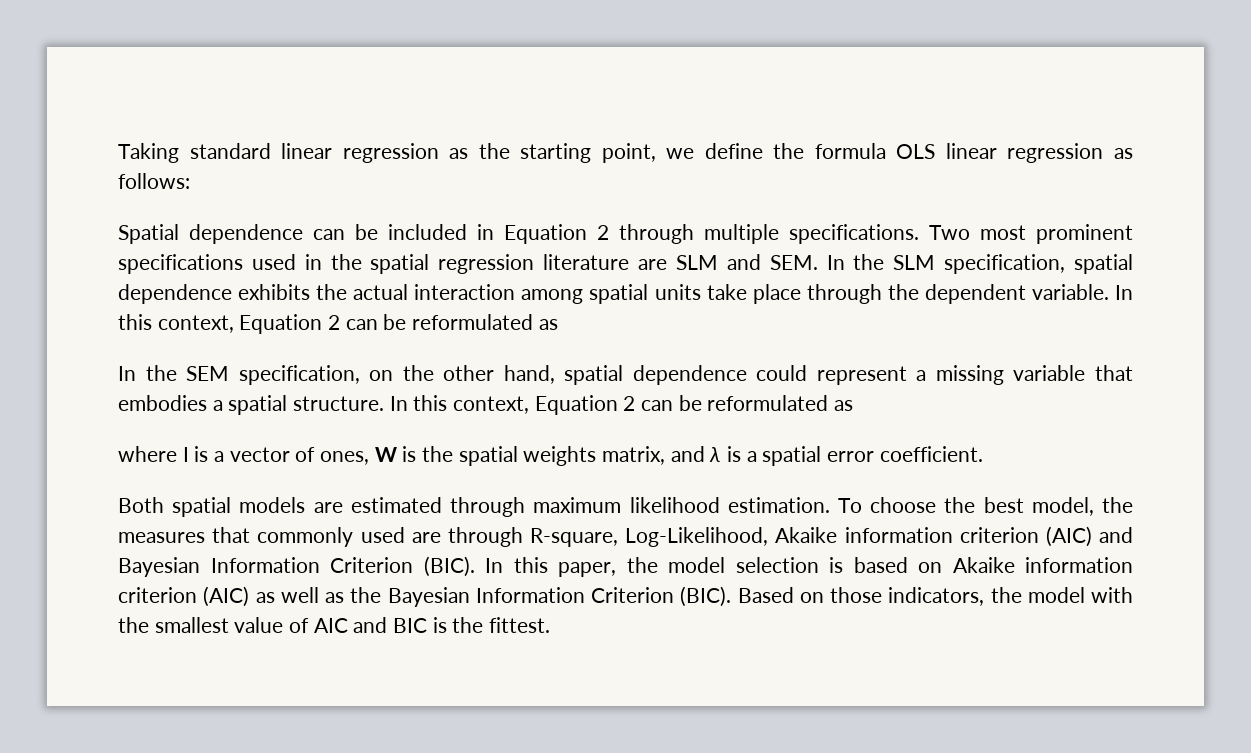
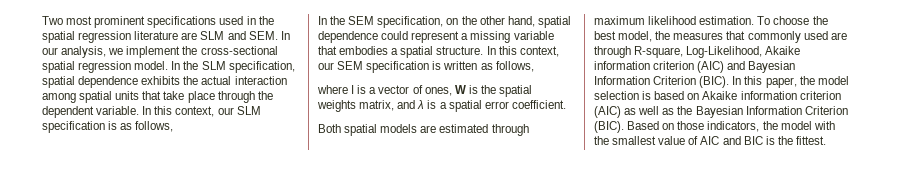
[118,143,1133,163] [118,173,190,189] [118,224,919,244] Taking standard linear regression as the starting point, we define the formula OLS linear regression as follows: // Spatial dependence can be included in Equation 2 through multiple specifications. -> (42, 20) none
(845, 262) none -> [42,46,278,58] [42,61,181,73] our analysis, we implement the cross-sectional spatial regression model. In
(701, 292) none -> [142,91,162,100] that
[239,314,558,334] Equation 2 can be reformulated as -> [217,106,261,115] [42,121,174,133] our SLM specification is as follows,
[534,395,854,415] Equation 2 can be reformulated as -> [318,61,534,73] our SEM specification is written as follows,

